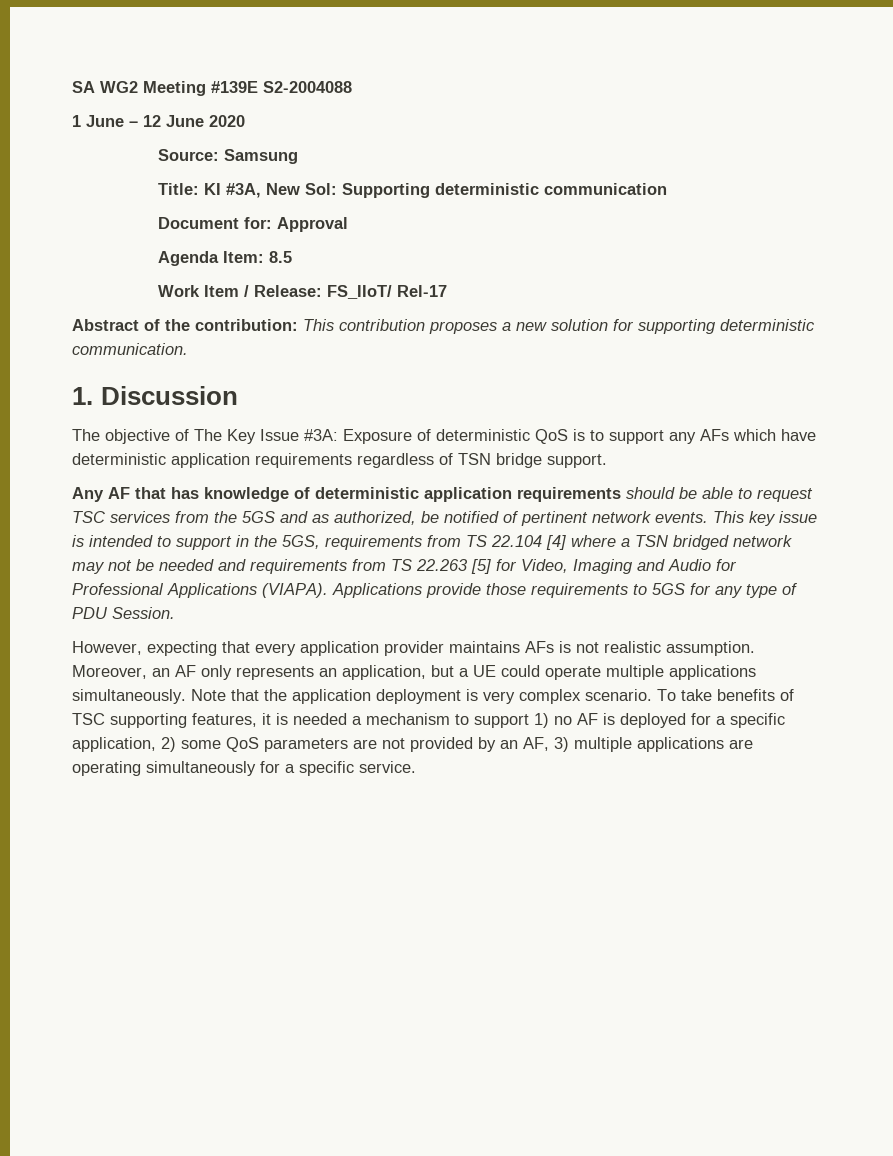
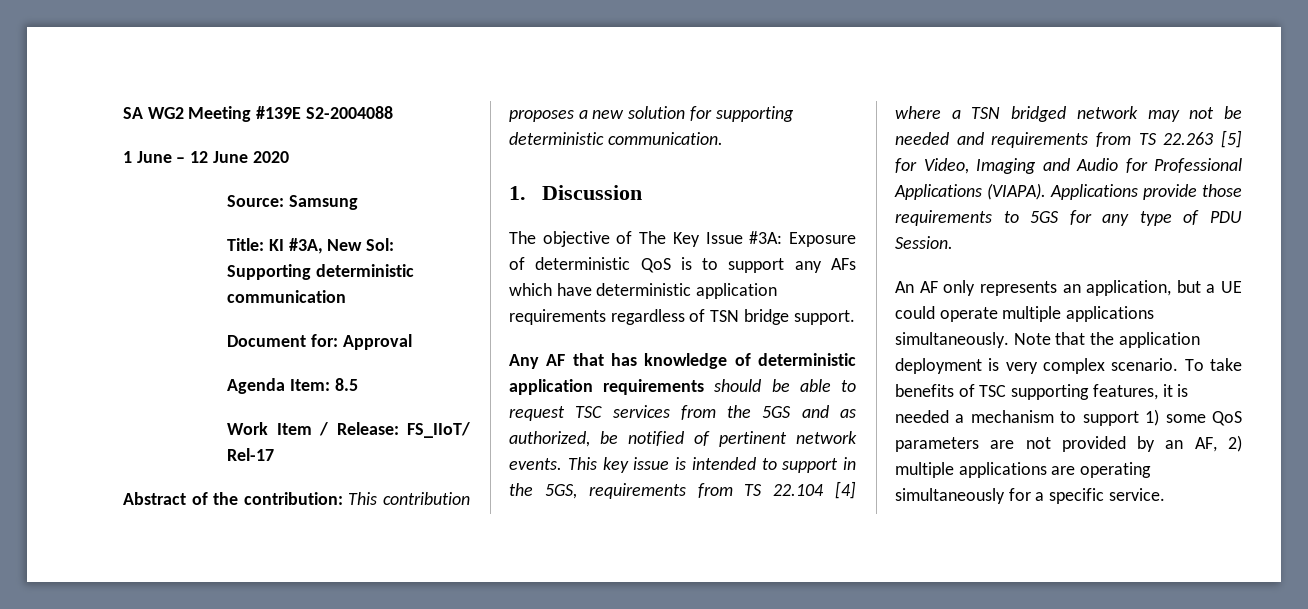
[72,641,755,656] [72,665,170,679] However, expecting that every application provider maintains AFs is not realistic assumption. Moreover, an -> [895,281,914,293] An
[554,713,785,728] [72,737,176,752] no AF is deployed for a specific application, 2) -> (1160, 417) none
[554,737,569,752] 3) -> [1228,435,1242,452] 2)

